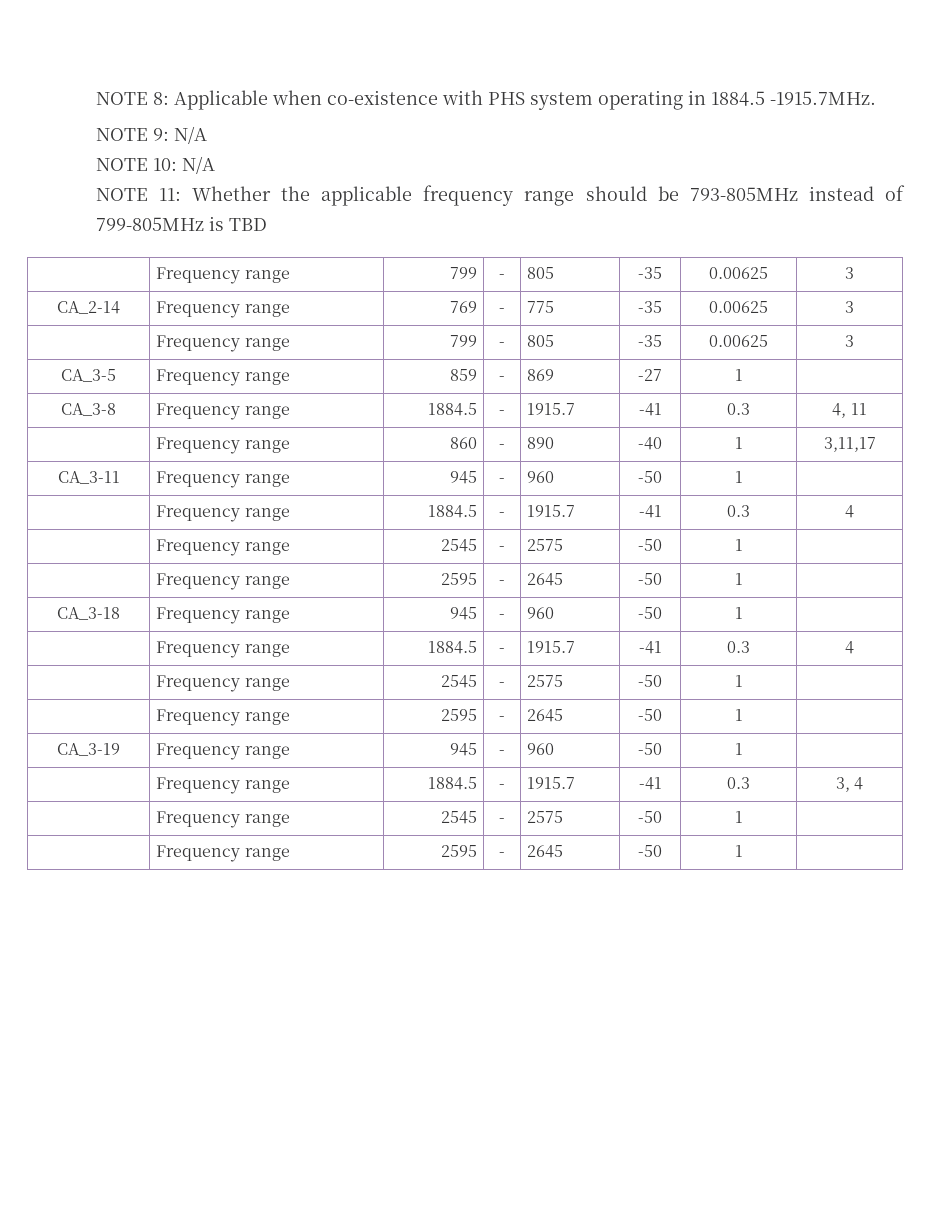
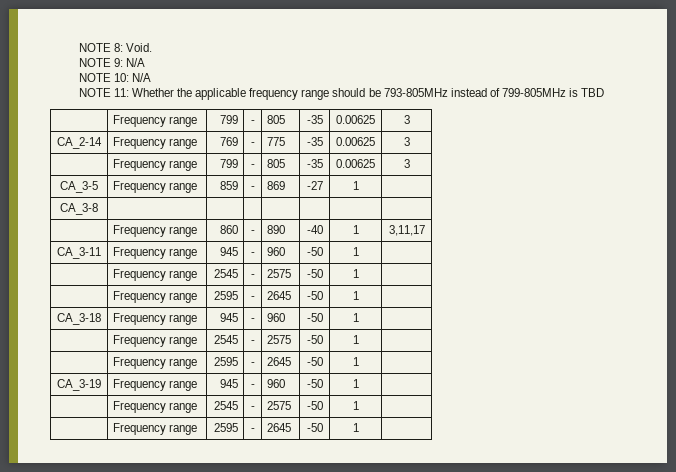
[173,90,876,110] Applicable when co-existence with PHS system operating in 1884.5 -1915.7MHz. -> [125,43,152,52] Void.
[156,403,290,420] [427,403,477,416] [499,410,505,415] [527,403,576,415] [638,403,662,416] [727,403,750,415] [832,403,867,418] Frequency range | 1884.5 | - | 1915.7 | -41 | 0.3 | 4, 11 -> (98, 209) | | | | | |
[156,505,290,522] [427,505,477,518] [499,512,505,517] [527,505,576,517] [638,505,662,518] [727,505,750,517] [845,505,854,518] // | Frequency range | 1884.5 | - | 1915.7 | -41 | 0.3 | 4 -> (359, 251) none
[156,641,290,658] [427,641,477,654] [499,648,505,653] [527,641,576,653] [638,641,662,654] [727,641,750,653] [845,641,854,654] // | Frequency range | 1884.5 | - | 1915.7 | -41 | 0.3 | 4 -> (359, 317) none
[156,777,290,794] [427,777,477,790] [499,784,505,789] [527,777,576,789] [638,777,662,790] [727,777,750,789] [835,777,864,792] // | Frequency range | 1884.5 | - | 1915.7 | -41 | 0.3 | 3, 4 -> (359, 383) none

